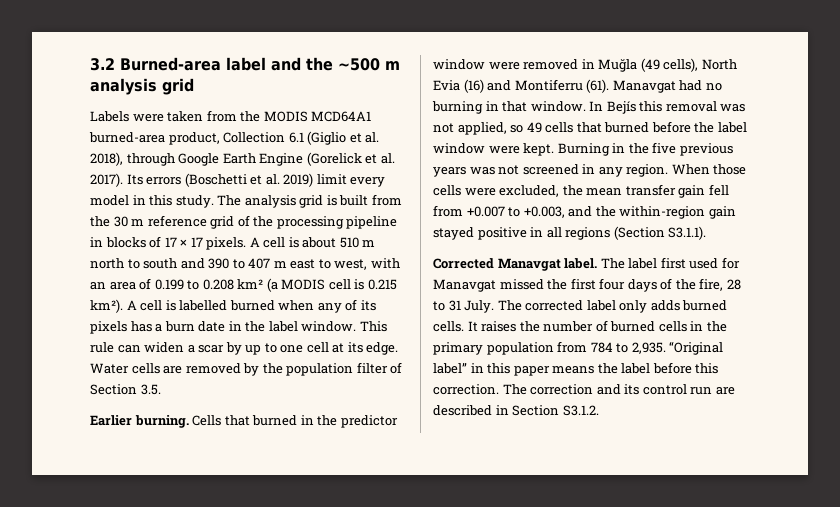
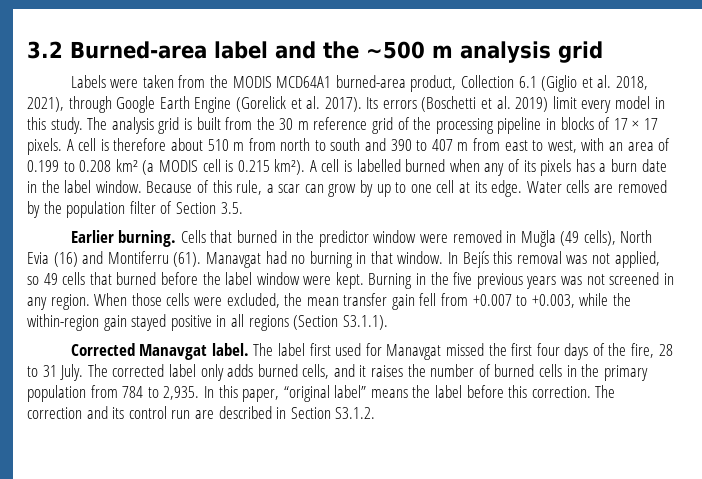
[90,152,123,166] 2018), -> [615,76,648,90] [27,97,64,112] 2018, 2021),
(299, 242) none -> [113,138,167,151] therefore
(376, 243) none -> [248,138,276,151] from
(287, 264) none -> [473,138,501,151] from
[359,321,387,332] [90,342,225,353] This rule can widen a scar -> [146,180,357,197] Because of this rule, a scar can grow
[568,206,593,217] and -> [579,293,609,306] while
[433,321,478,332] cells. It -> [302,364,367,379] cells, and it
[669,341,724,355] [433,363,550,376] “Original label” in this paper -> [203,385,367,402] In this paper, “original label”

